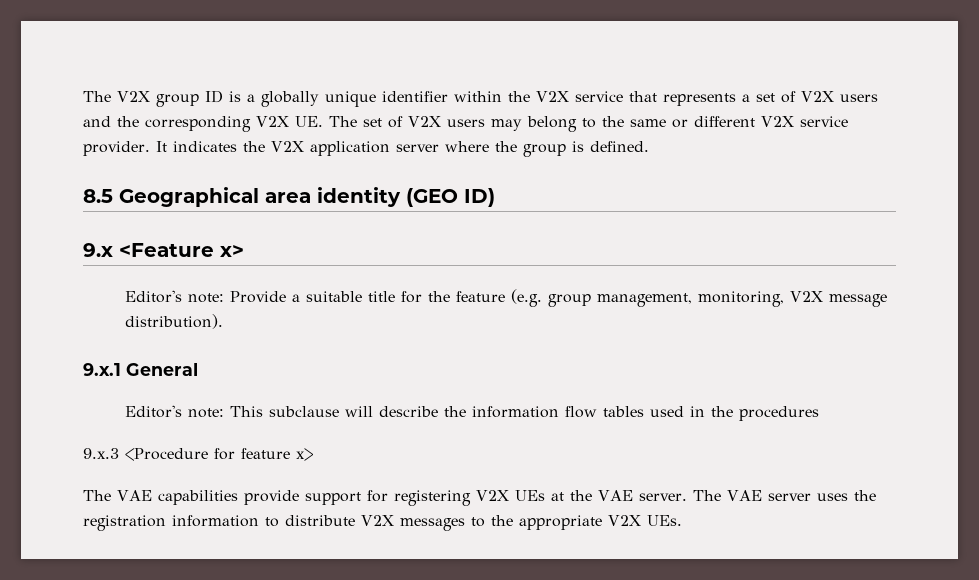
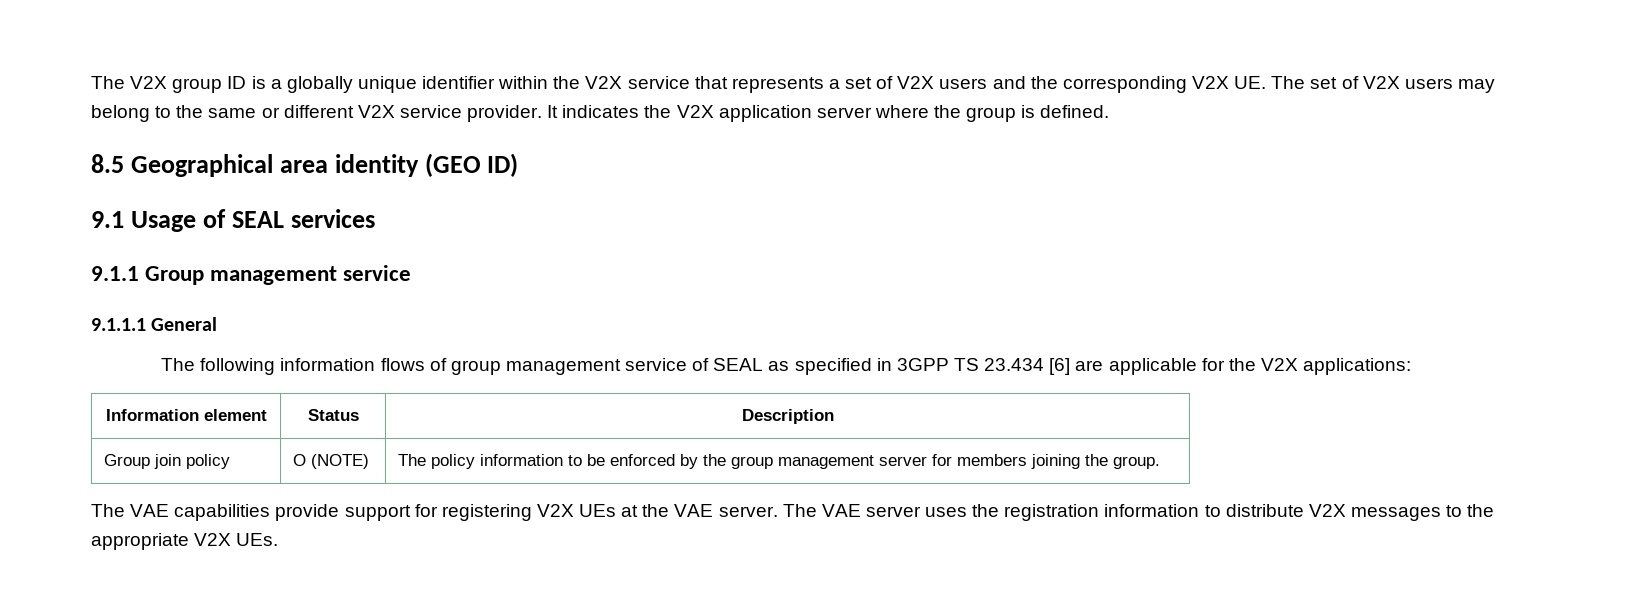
[83,243,244,257] [124,289,887,307] [124,314,223,329] [83,363,198,376] [124,405,819,421] [83,448,313,461] 9.x <Feature x> // Editor's note: Provide a suitable title for the feature (e.g. group management, monitoring, V2X message distribution). // 9.x.1 General // Editor's note: This subclause will describe the information flow tables used in the procedures // 9.x.3 <Procedure for feature x> -> [91,209,375,232] [91,265,412,285] [91,317,218,331] [161,358,1412,375] [105,409,267,421] [307,409,359,421] [741,409,834,424] [104,454,231,469] [293,454,370,469] [398,454,1161,469] 9.1 Usage of SEAL services // 9.1.1 Group management service // 9.1.1.1 General // The following information flows of group management service of SEAL as specified in 3GPP TS 23.434 [6] are applicable for the V2X applications: // Information element | Status | Description // Group join policy | O (NOTE) | The policy information to be enforced by the group management server for members joining the group.

